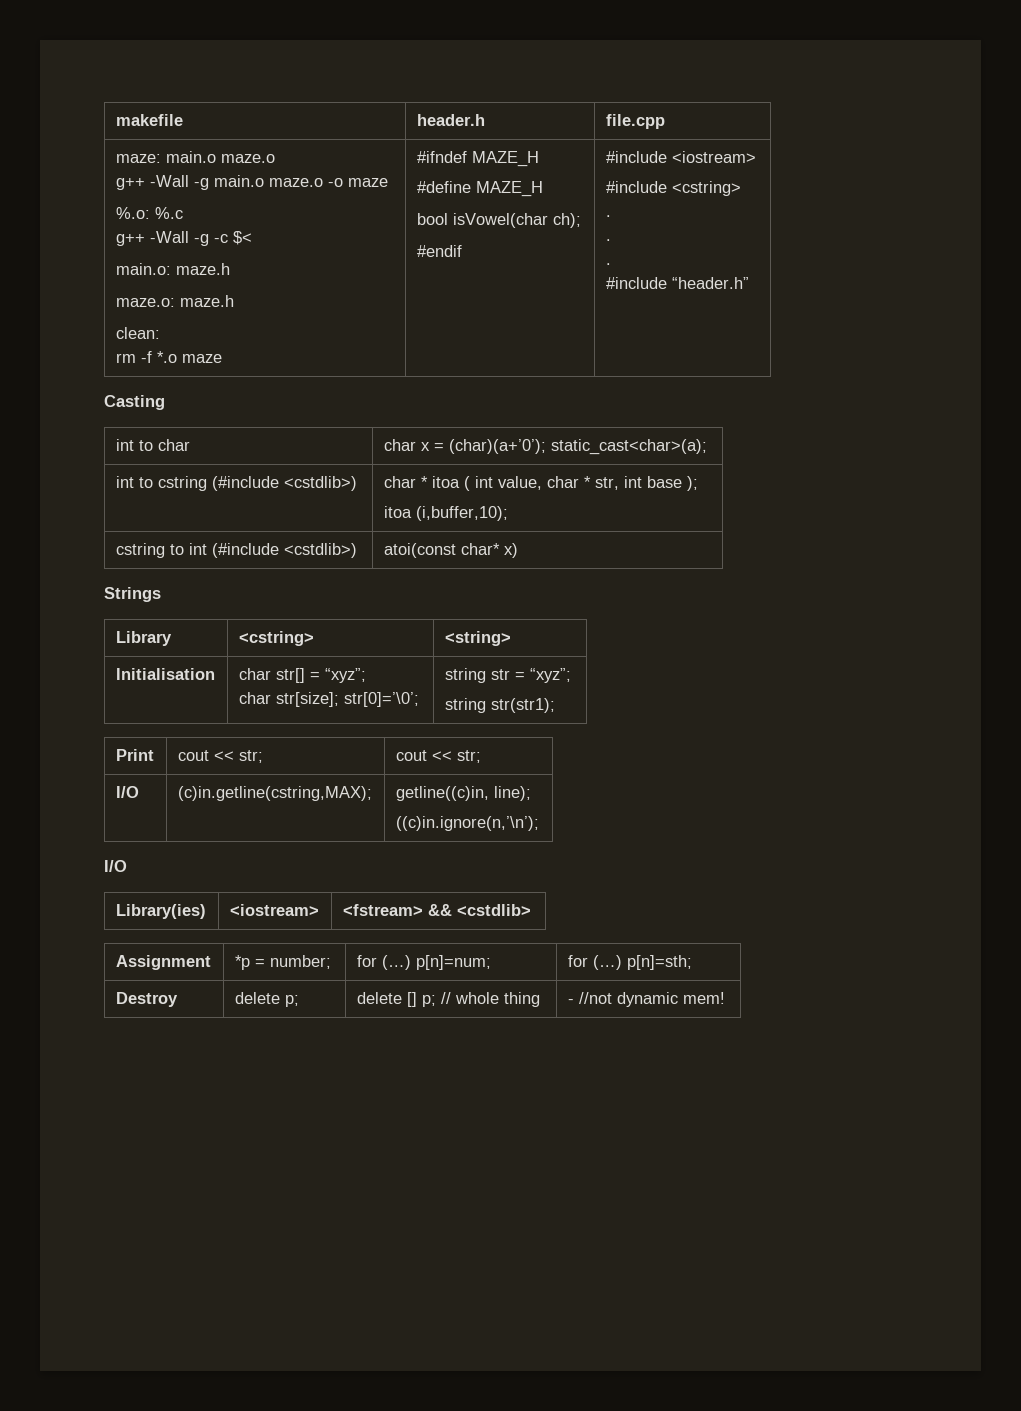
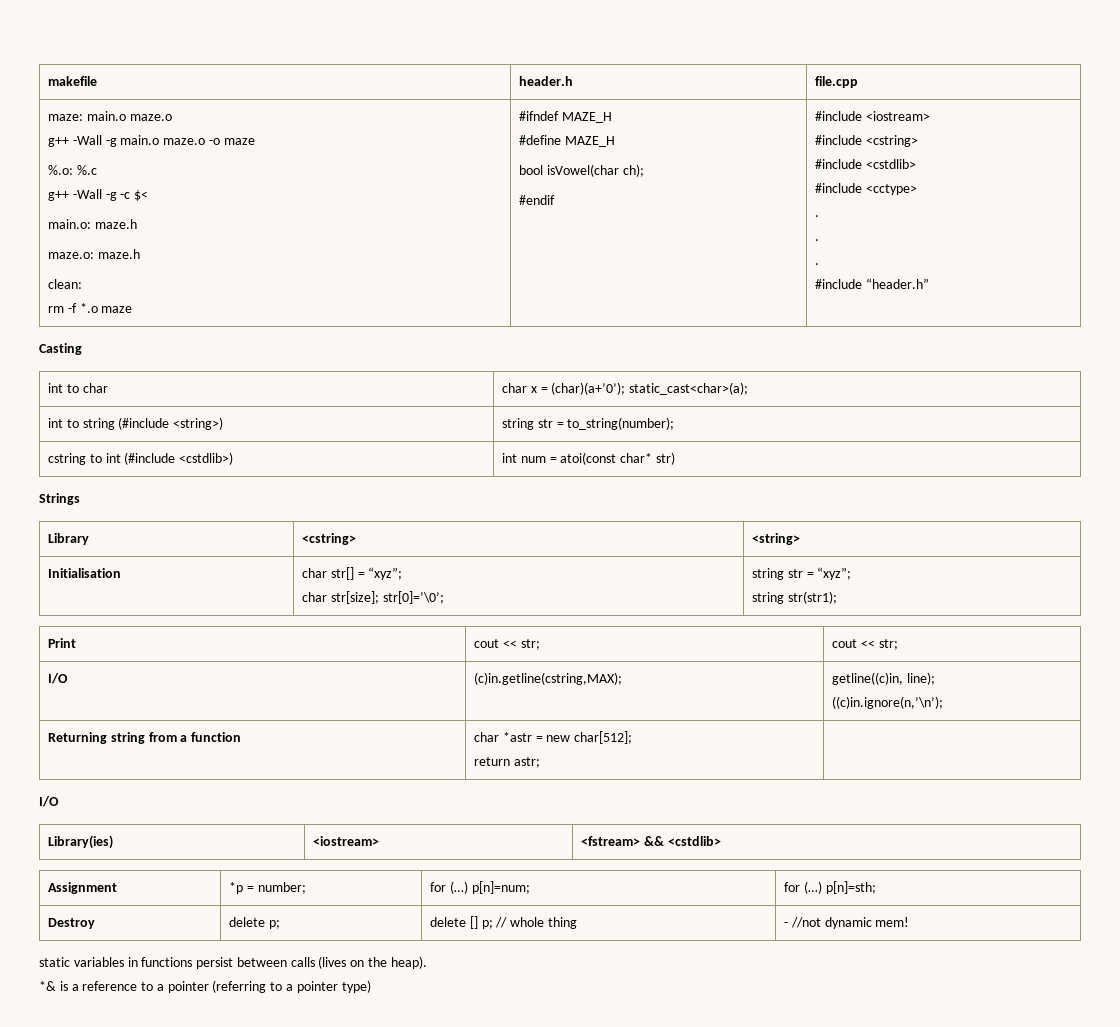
(741, 188) none -> [814,159,916,169] [814,183,917,195] // #include <cstdlib> // #include <cctype>
[157,476,357,491] [383,476,698,491] [383,506,508,521] cstring (#include <cstdlib>) | char * itoa ( int value, char * str, int base ); // itoa (i,buffer,10); -> [82,417,224,430] [501,417,675,430] string (#include <string>) | string str = to_string(number);
(357, 550) none -> [501,453,557,463] int num =
[503,543,518,558] x) -> [655,452,675,465] str)
(539, 823) none -> [47,732,242,744] [473,731,633,744] [473,757,540,768] // Returning string from a function | char *astr = new char[512]; // return astr; |
(725, 998) none -> [39,956,427,969] [39,980,371,993] // static variables in functions persist between calls (lives on the heap). // *& is a reference to a pointer (referring to a pointer type)

